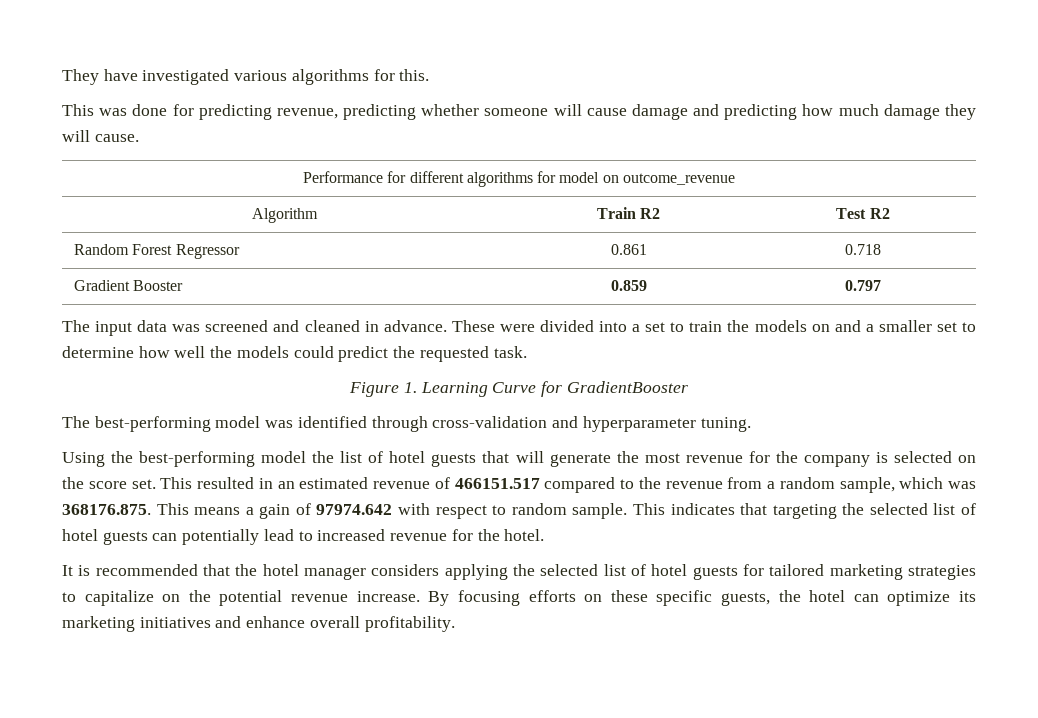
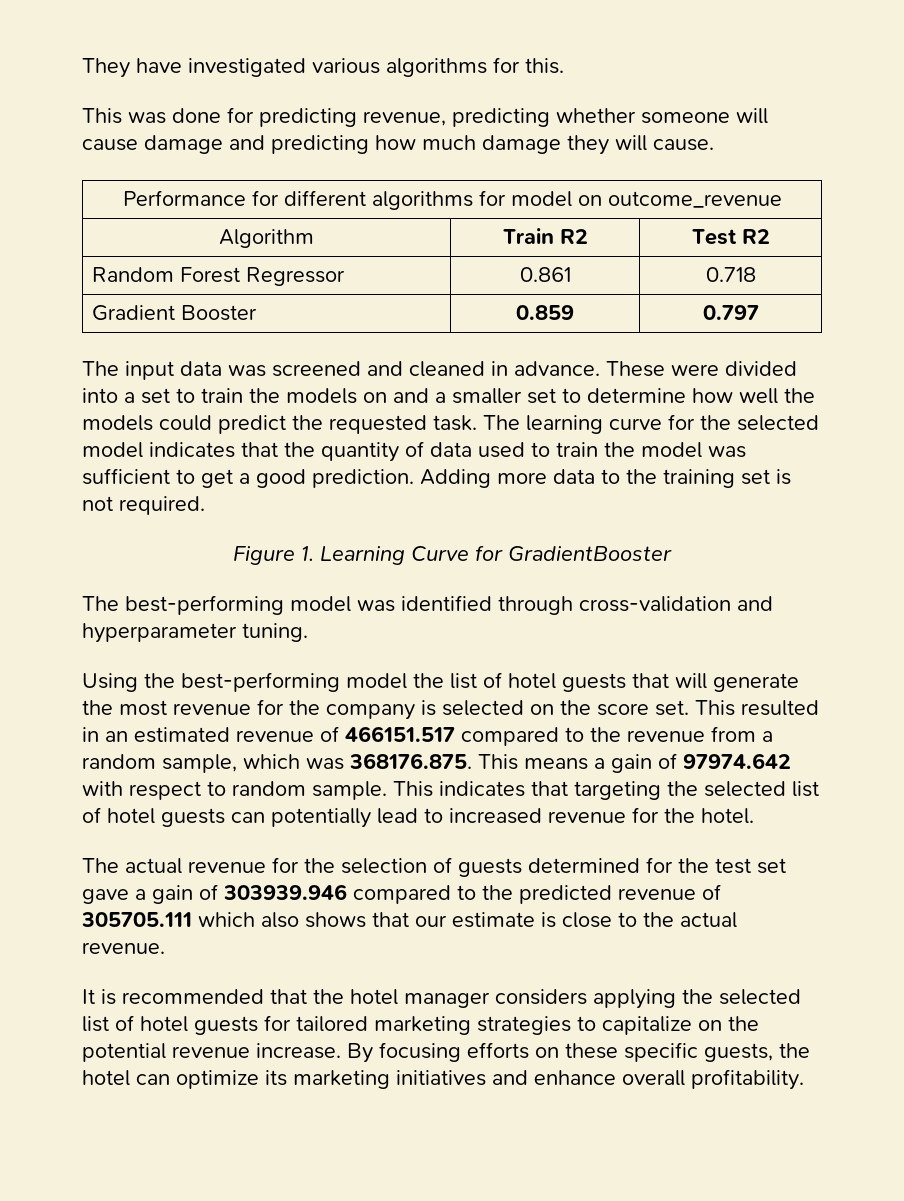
(527, 352) none -> [483,414,819,434] [82,441,746,462] [82,468,791,488] [82,496,205,515] The learning curve for the selected model indicates that the quantity of data used to train the model was sufficient to get a good prediction. Adding more data to the training set is not required.
(545, 535) none -> [82,857,786,877] [82,884,721,904] [81,912,737,928] [82,942,165,954] // The actual revenue for the selection of guests determined for the test set gave a gain of 303939.946 compared to the predicted revenue of 305705.111 which also shows that our estimate is close to the actual revenue.

